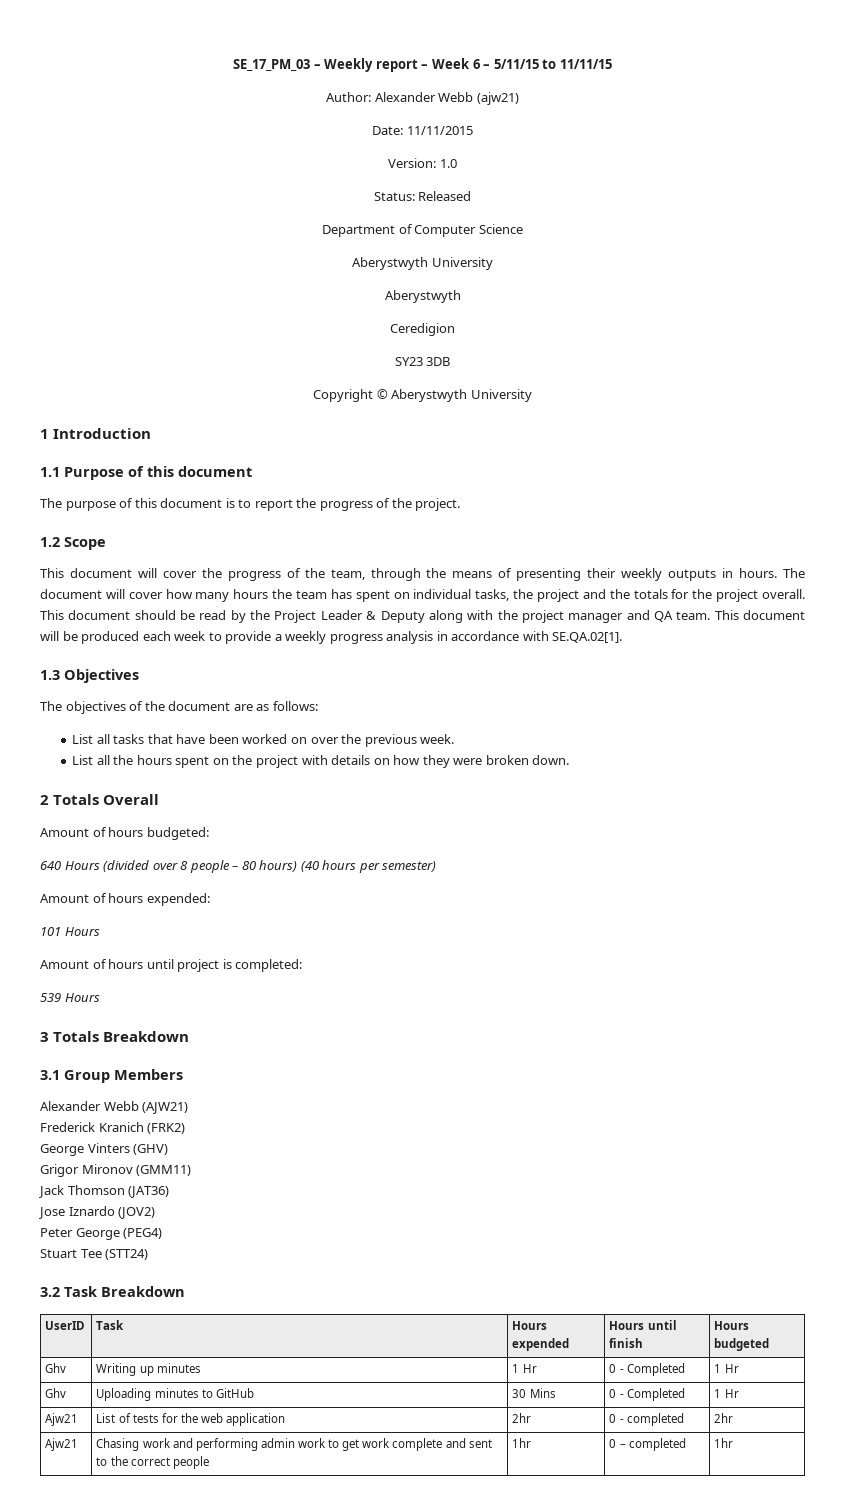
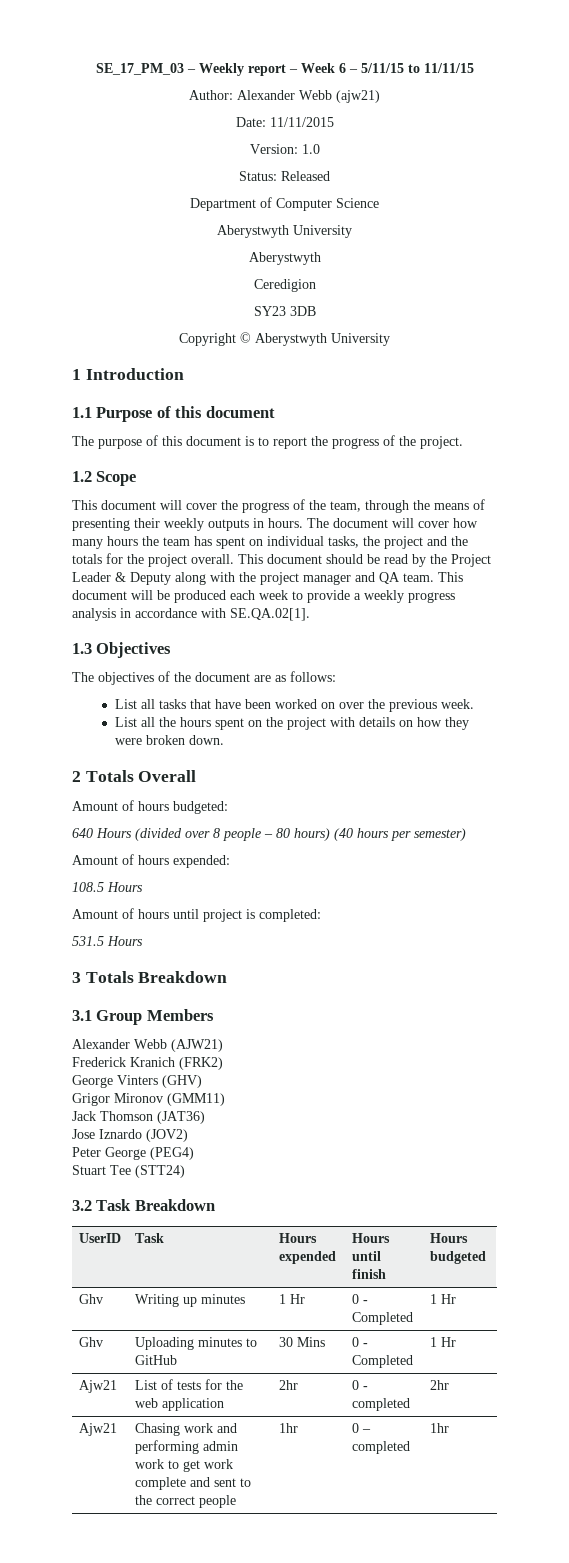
[40,927,61,936] 101 -> [72,882,104,892] 108.5
[40,993,61,1002] 539 -> [72,936,104,946] 531.5

